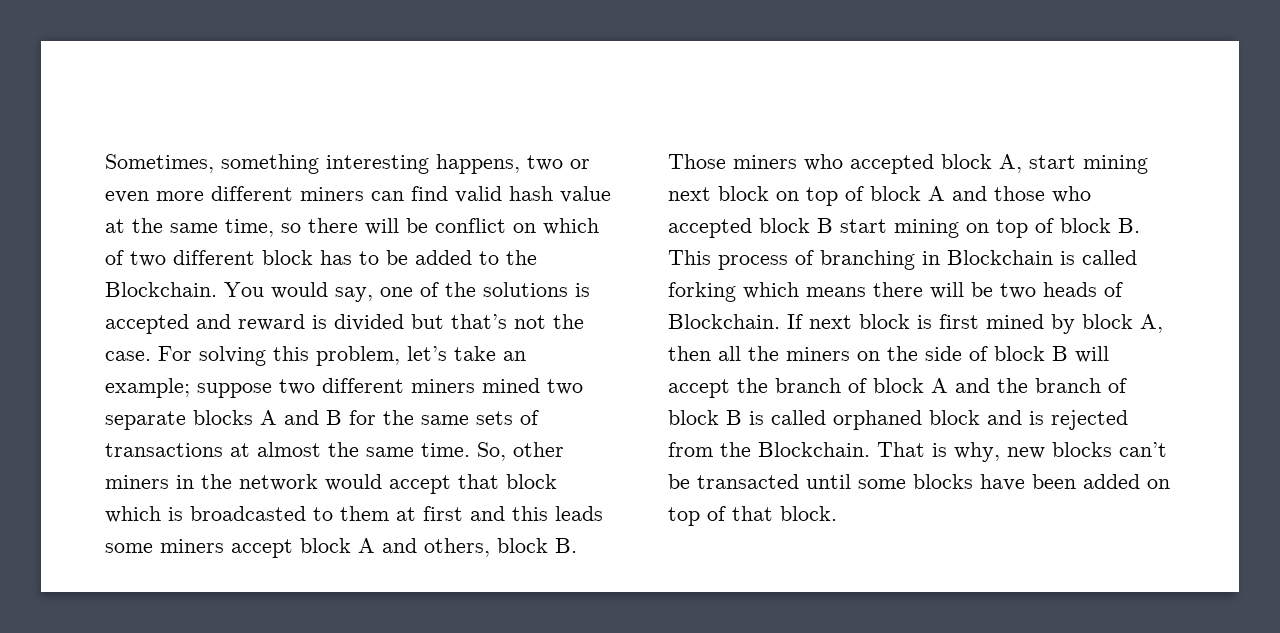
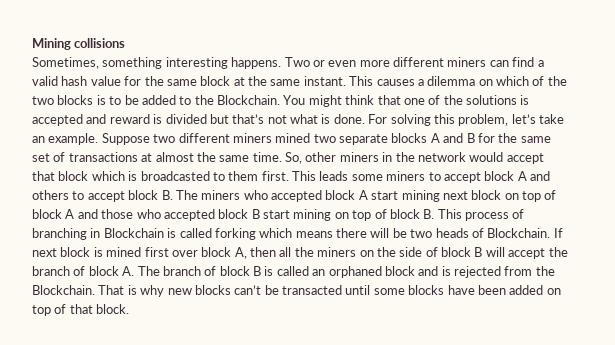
(105, 163) none -> [32,38,126,50] Mining collisions //
[436,154,563,174] happens, two -> [231,57,310,69] happens. Two
(448, 193) none -> [537,60,544,67] a
[105,218,599,237] [105,250,352,267] at the same time, so there will be conflict on which of two different block has -> [124,76,567,86] [32,95,106,105] for the same block at the same instant. This causes a dilemma on which of the two blocks is
[271,282,373,302] would say, -> [308,95,401,107] might think that
[553,314,584,329] [105,351,151,361] the case. -> [290,114,365,124] what is done.
[105,378,272,398] example; suppose -> [48,133,150,145] example. Suppose
[476,411,513,425] sets -> [32,153,50,162] set
[396,506,548,521] at first and this -> [261,171,316,181] first. This
(224, 546) none -> [428,172,441,181] to
[424,538,577,557] [668,154,726,169] others, block B. Those -> [32,190,198,202] others to accept block B. The
[999,154,1022,173] A, -> [358,190,368,200] A
[939,314,1075,334] first mined by -> [106,247,198,257] mined first over
[931,378,1028,393] A and the -> [122,266,160,276] A. The
(826, 417) none -> [312,269,326,276] an
[954,442,1000,462] why, -> [140,285,165,297] why

